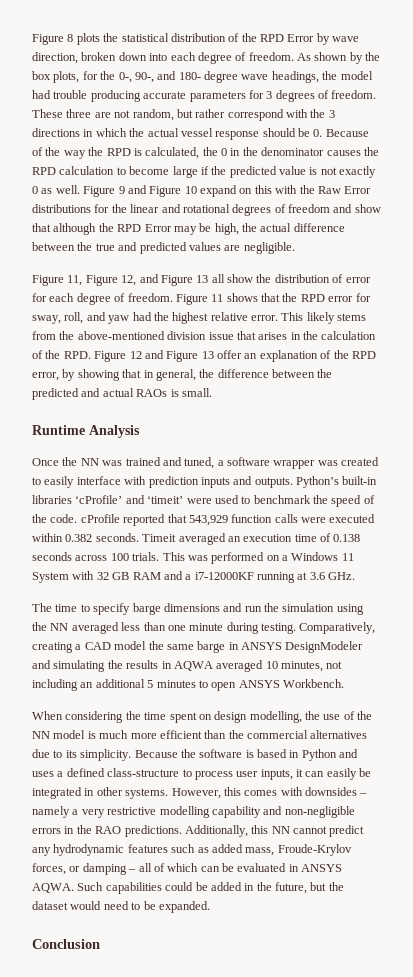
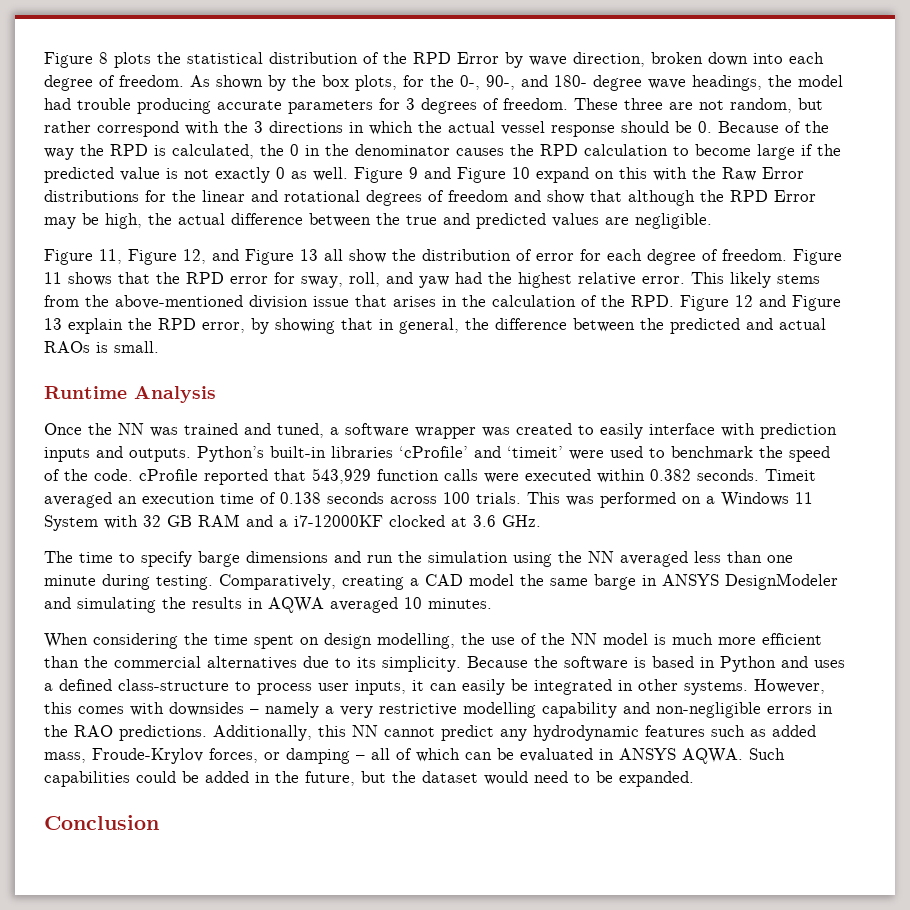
[217,350,332,362] offer an explanation of -> [68,318,123,334] explain
[257,572,295,583] running -> [389,515,445,527] clocked
[281,661,343,672] [32,679,344,691] minutes, not including an additional 5 minutes to open ANSYS Workbench. -> [428,598,492,609] minutes.

